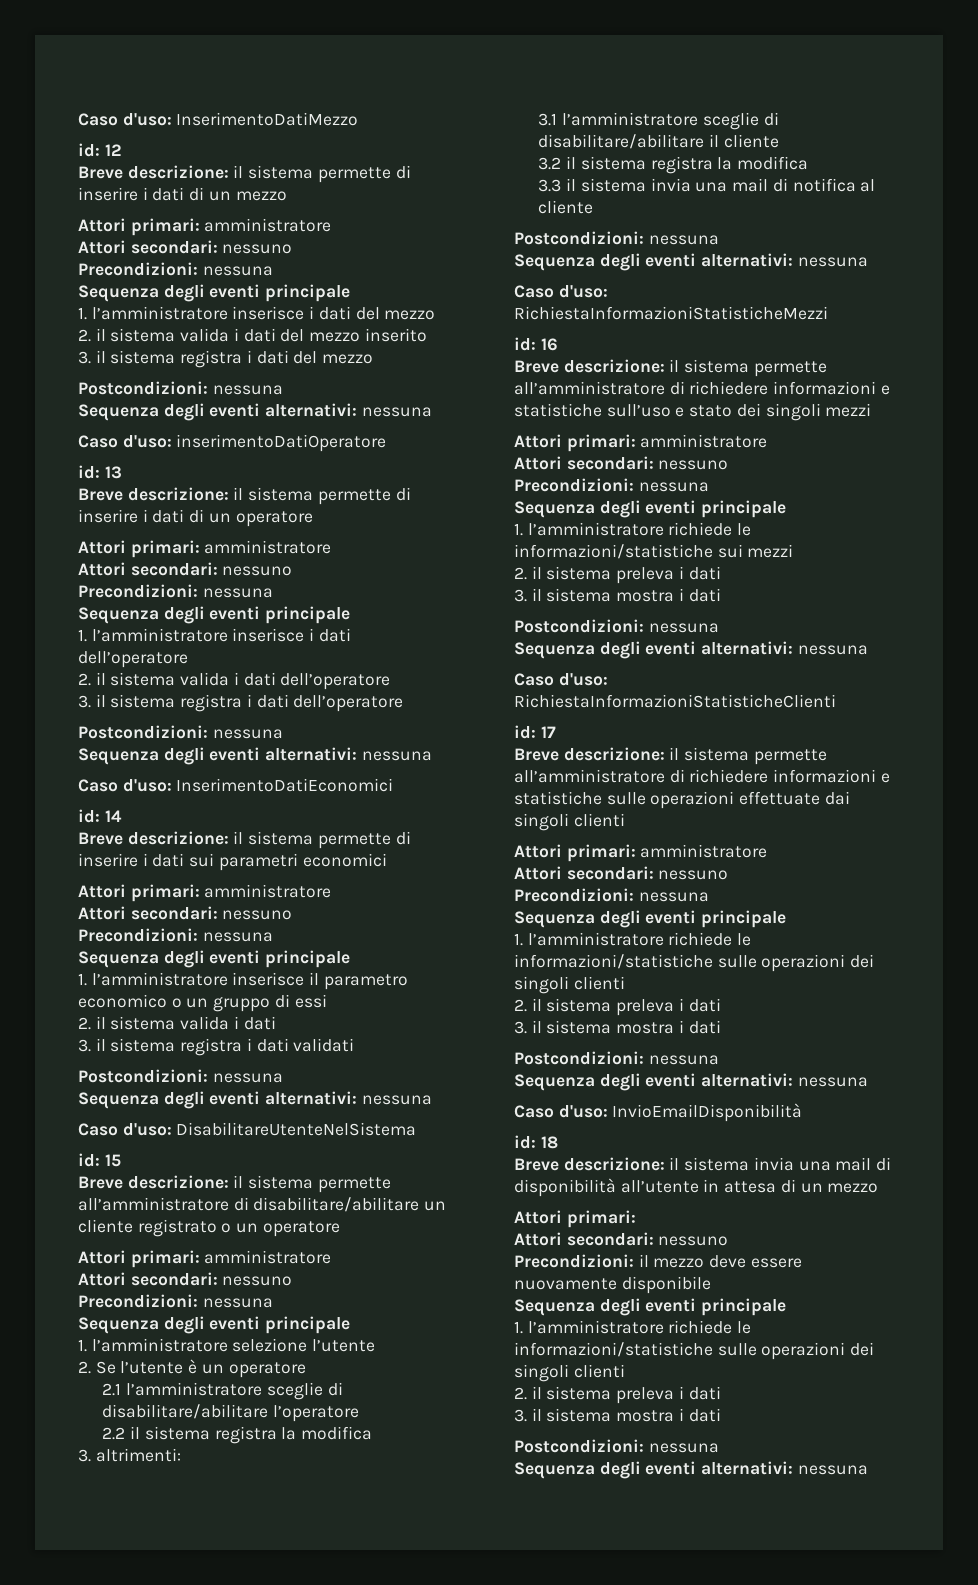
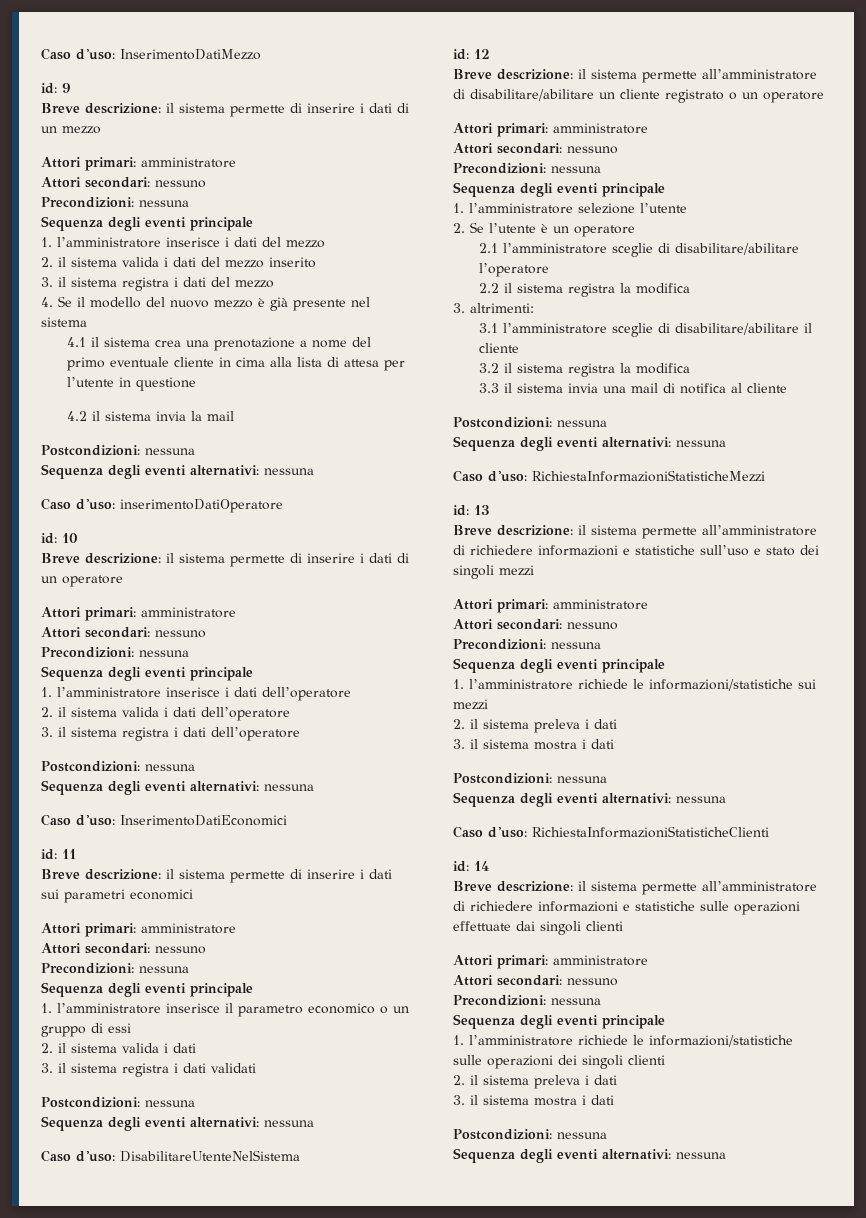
[104,144,122,156] 12 -> [62,83,71,93] 9
(374, 359) none -> [41,296,370,311] [41,317,87,327] [67,337,372,351] [67,357,406,371] [67,377,197,391] [67,411,235,421] // 4. Se il modello del nuovo mezzo è già presente nel sistema // 4.1 il sistema crea una prenotazione a nome del primo eventuale cliente in cima alla lista di attesa per l’utente in questione // 4.2 il sistema invia la mail
[104,466,122,479] 13 -> [62,533,78,543] 10
[104,810,122,822] 14 -> [62,849,76,859] 11
[104,1154,121,1167] 15 -> [474,49,490,59] 12
[540,338,558,351] 16 -> [474,505,490,515] 13
[540,726,556,738] 17 -> [474,861,489,871] 14
[514,1103,803,1122] [514,1135,558,1149] [514,1157,892,1171] [514,1178,879,1197] [514,1210,636,1228] [514,1232,729,1246] [514,1254,802,1268] [514,1276,711,1294] [514,1298,787,1316] [514,1320,752,1334] [514,1342,875,1360] [514,1364,625,1382] [514,1386,721,1404] [514,1408,721,1422] [514,1439,719,1453] [514,1461,868,1479] // Caso d'uso: InvioEmailDisponibilità // id: 18 // Breve descrizione: il sistema invia una mail di disponibilità all’utente in attesa di un mezzo // Attori primari: // Attori secondari: nessuno // Precondizioni: il mezzo deve essere nuovamente disponibile // Sequenza degli eventi principale // 1. l’amministratore richiede le informazioni/statistiche sulle operazioni dei singoli clienti // 2. il sistema preleva i dati // 3. il sistema mostra i dati // Postcondizioni: nessuna // Sequenza degli eventi alternativi: nessuna -> (726, 1155) none

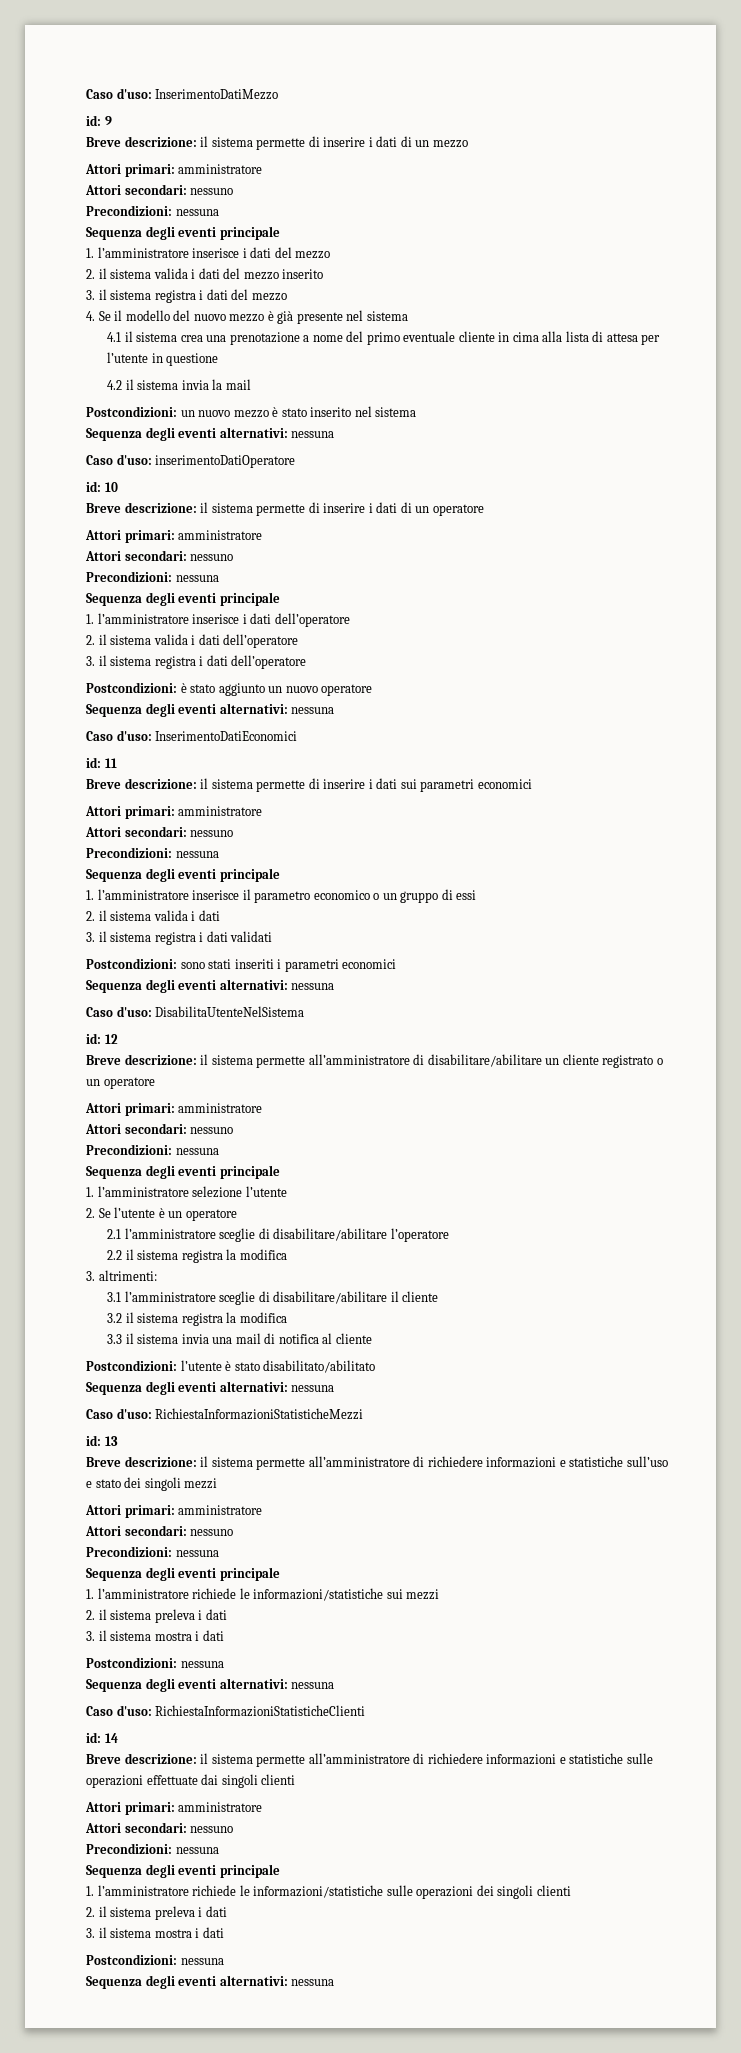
[145,448,195,455] nessuna -> [180,406,417,418] un nuovo mezzo è stato inserito nel sistema
[145,764,195,771] nessuna -> [180,683,373,696] è stato aggiunto un nuovo operatore
[145,1100,195,1107] [41,1116,314,1131] [41,1150,300,1162] nessuna // Sequenza degli eventi alternativi: nessuna // Caso d'uso: DisabilitareUtenteNelSistema -> [180,959,397,972] [86,979,335,993] [86,1006,305,1017] sono stati inseriti i parametri economici // Sequenza degli eventi alternativi: nessuna // Caso d'uso: DisabilitaUtenteNelSistema
[557,420,607,427] nessuna -> [180,1360,376,1373] l’utente è stato disabilitato/abilitato

